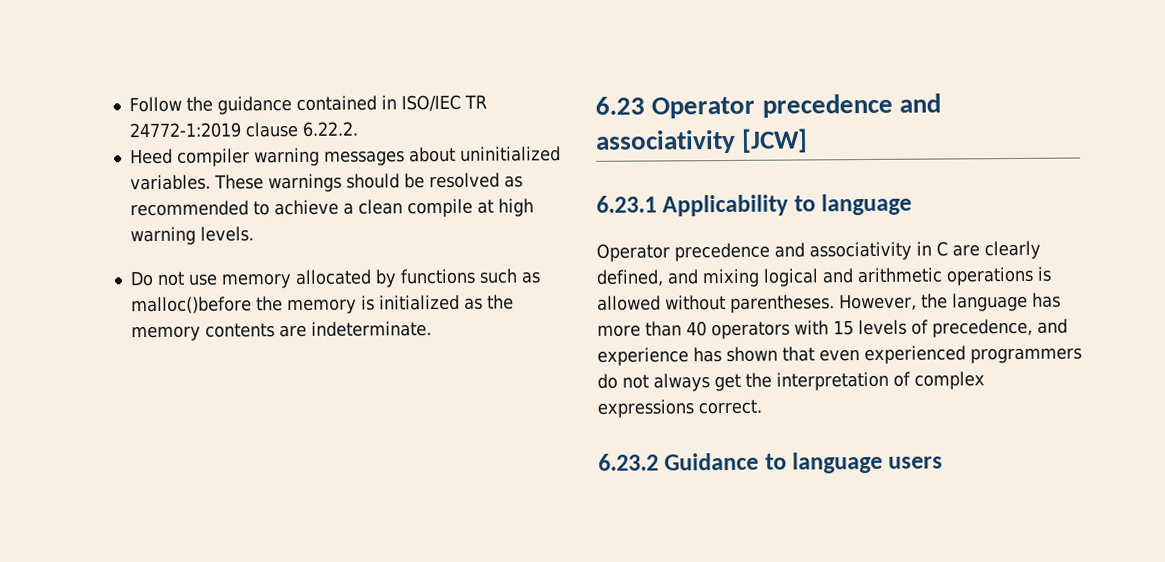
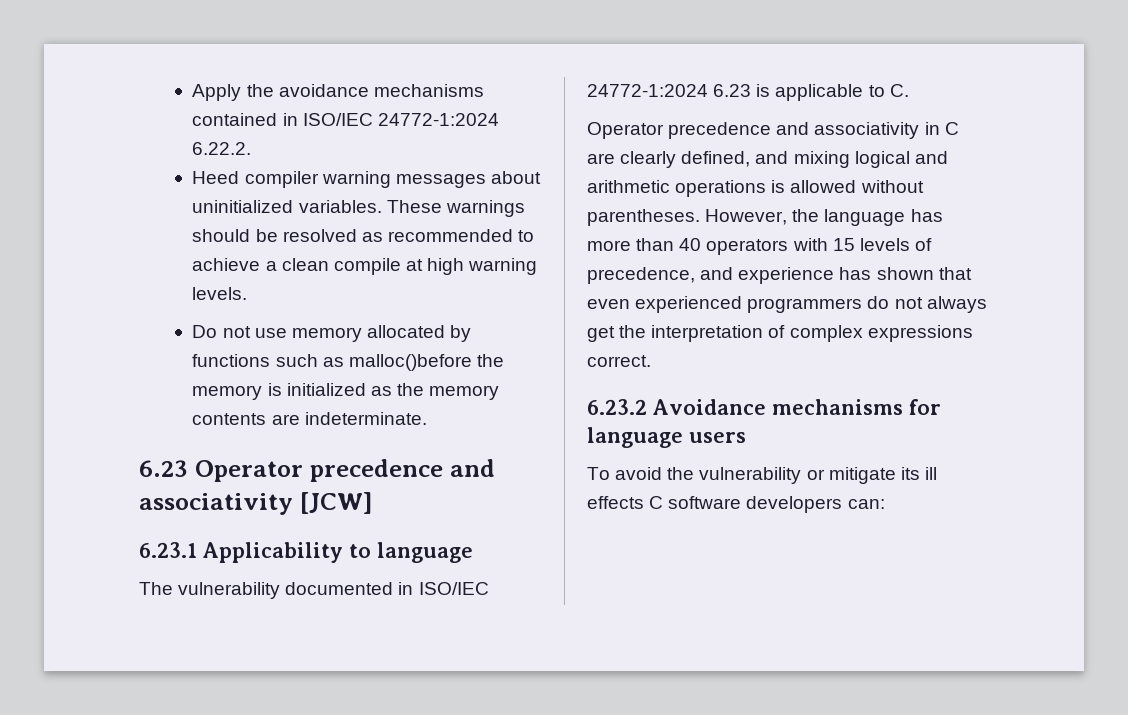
[128,94,487,115] [128,121,298,139] Follow the guidance contained in ISO/IEC TR 24772-1:2019 clause -> [192,84,484,101] [192,113,499,126] Apply the avoidance mechanisms contained in ISO/IEC 24772-1:2024
(913, 204) none -> [139,582,489,599] [587,84,909,101] // The vulnerability documented in ISO/IEC 24772-1:2024 6.23 is applicable to C.
[664,452,787,471] Guidance to -> [653,399,941,415] Avoidance mechanisms for
(944, 462) none -> [587,467,937,484] [587,496,885,513] // To avoid the vulnerability or mitigate its ill effects C software developers can:

